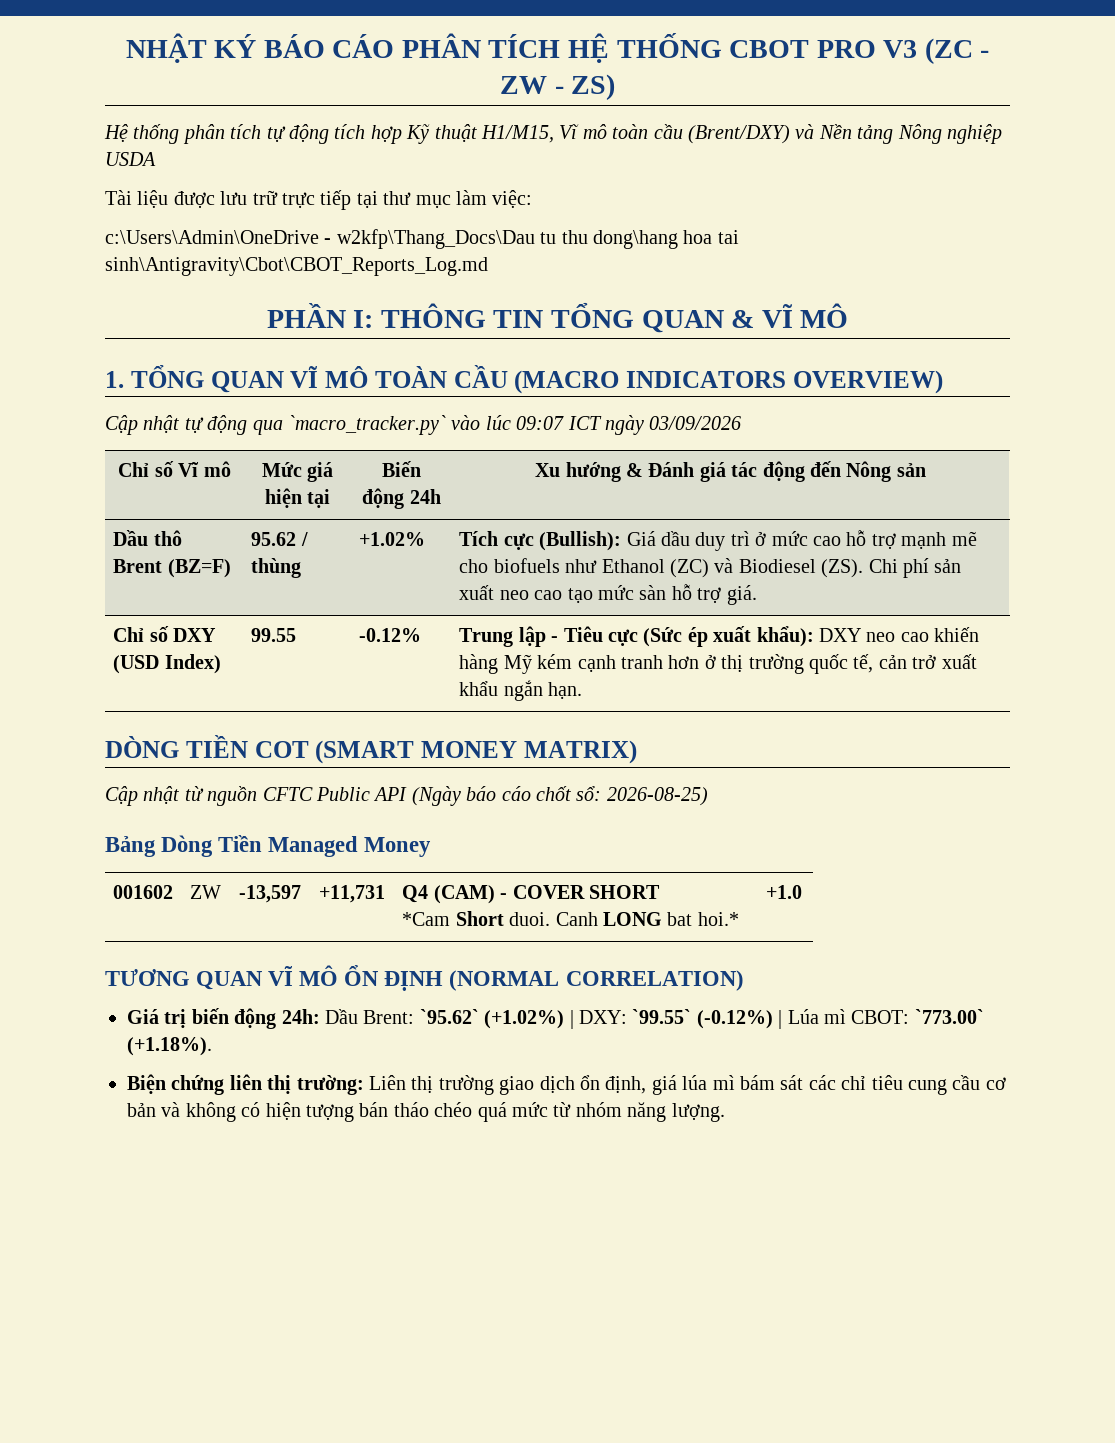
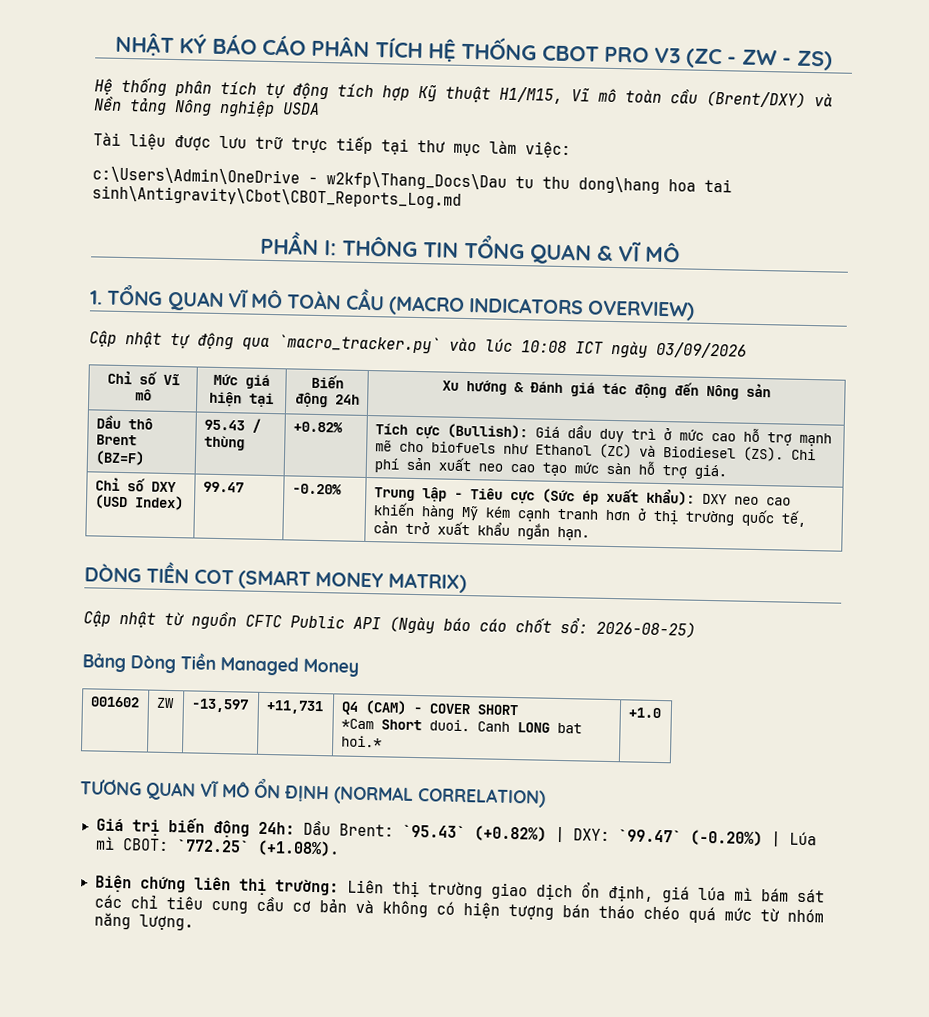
[516,416,565,430] 09:07 -> [521,340,567,354] 10:08
[251,532,297,546] 95.62 -> [203,419,245,431] 95.43
[359,532,426,546] +1.02% -> [292,421,343,433] +0.82%
[251,628,297,642] [359,628,422,642] 99.55 | -0.12% -> [202,481,244,493] [291,483,342,495] 99.47 | -0.20%
[419,1009,773,1029] `95.62` (+1.02%) | DXY: `99.55` (-0.12%) -> [401,824,763,847] `95.43` (+0.82%) | DXY: `99.47` (-0.20%)
[914,1009,984,1024] [127,1037,212,1056] `773.00` (+1.18%). -> [175,839,340,857] `772.25` (+1.08%).

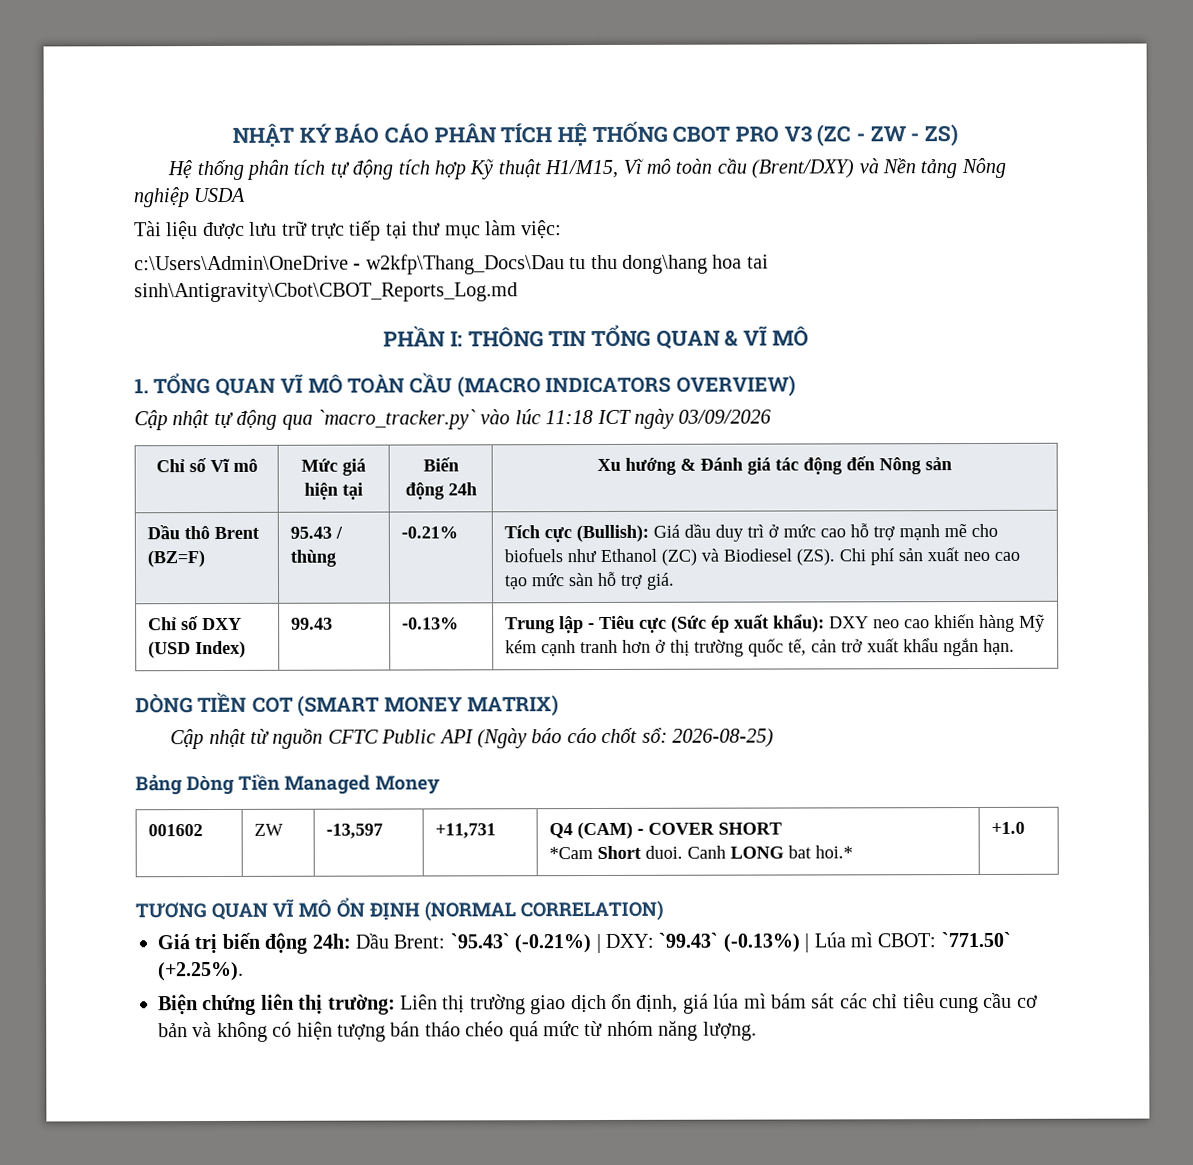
[521,340,567,354] 10:08 -> [545,410,594,425] 11:18
[292,421,343,433] +0.82% -> [401,526,459,539] -0.21%
[202,481,244,493] [291,483,342,495] 99.47 | -0.20% -> [291,617,334,630] [402,617,460,630] 99.43 | -0.13%
[473,825,547,842] (+0.82%) -> [514,934,592,954] (-0.21%)
[617,829,763,847] `99.47` (-0.20%) -> [658,932,800,953] `99.43` (-0.13%)
[175,839,340,857] `772.25` (+1.08%). -> [940,931,1011,948] [157,961,244,982] `771.50` (+2.25%).

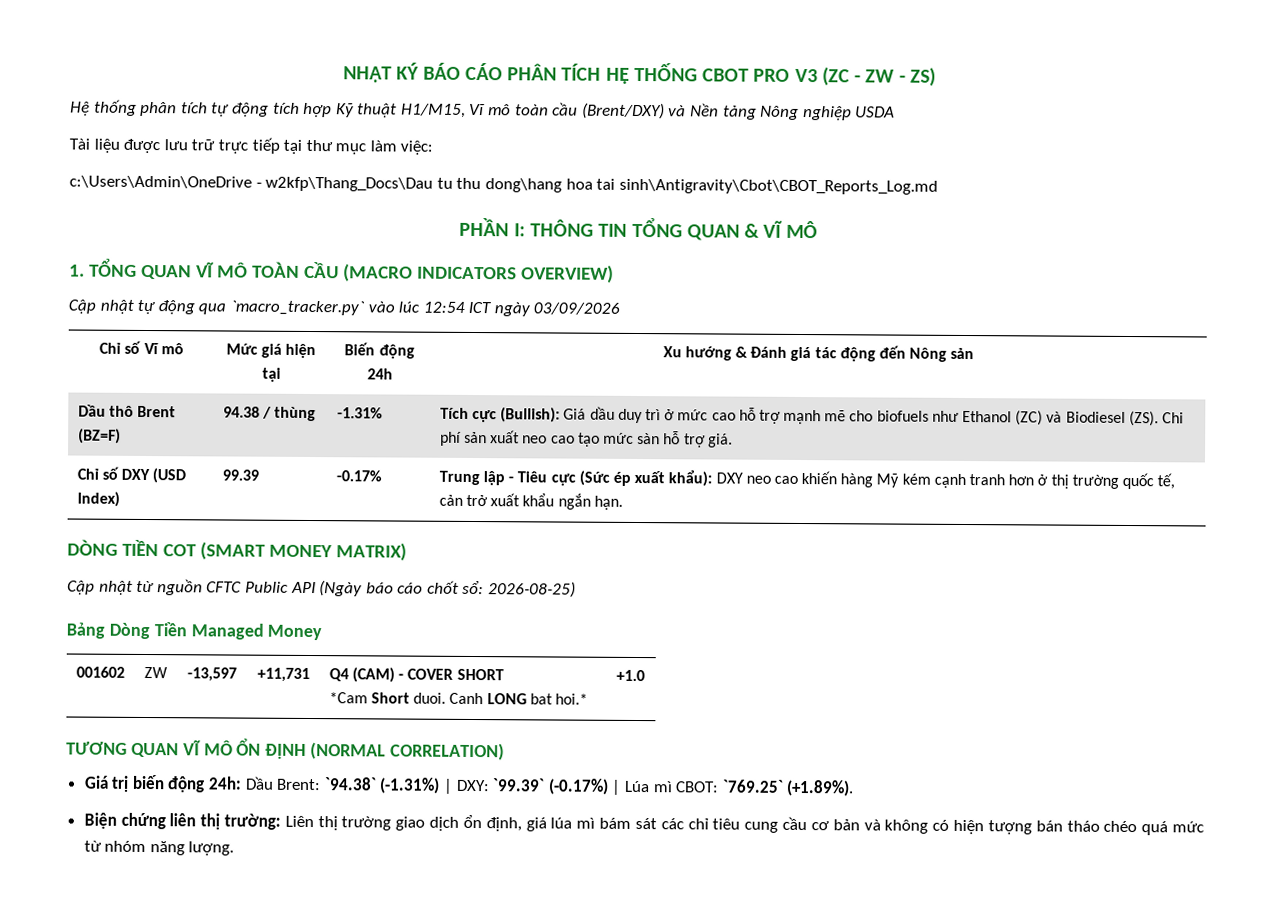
[545,410,594,425] 11:18 -> [422,301,465,313] 12:54
[290,526,333,539] 95.43 -> [222,406,260,418] 94.38
[401,526,459,539] -0.21% -> [336,407,383,419] -1.31%
[291,617,334,630] [402,617,460,630] 99.43 | -0.13% -> [221,469,259,481] [335,470,382,482] 99.39 | -0.17%
[449,932,800,954] `95.43` (-0.21%) | DXY: `99.43` (-0.13%) -> [323,777,609,795] `94.38` (-1.31%) | DXY: `99.39` (-0.17%)
[940,931,1011,948] [157,961,244,982] `771.50` (+2.25%). -> [721,779,855,797] `769.25` (+1.89%).

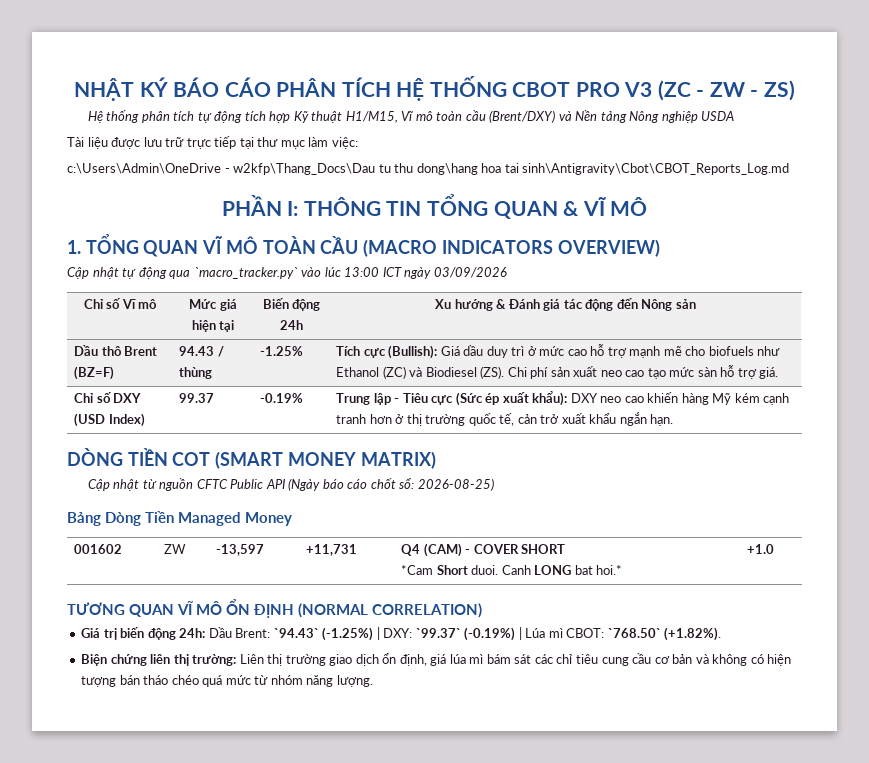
[422,301,465,313] 12:54 -> [344,267,380,277] 13:00
[222,406,260,418] 94.38 -> [179,346,215,356] 94.43
[336,407,383,419] -1.31% -> [260,346,304,356] -1.25%
[221,469,259,481] [335,470,382,482] 99.39 | -0.17% -> [179,393,215,403] [260,393,304,403] 99.37 | -0.19%
[323,777,609,795] `94.38` (-1.31%) | DXY: `99.39` (-0.17%) -> [273,627,516,641] `94.43` (-1.25%) | DXY: `99.37` (-0.19%)
[721,779,855,797] `769.25` (+1.89%). -> [607,627,722,641] `768.50` (+1.82%).

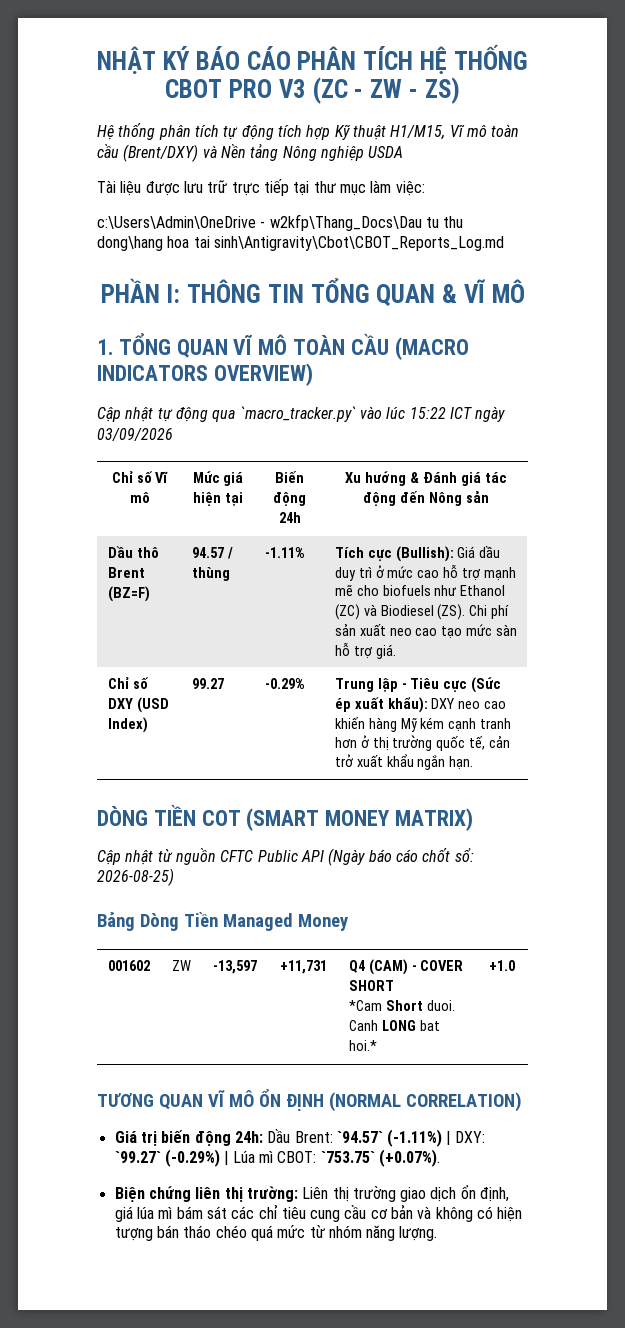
[344,267,380,277] 13:00 -> [409,407,446,419] 15:22
[179,346,215,356] 94.43 -> [191,547,224,558] 94.57
[260,346,304,356] -1.25% -> [264,547,305,558] -1.11%
[179,393,215,403] [260,393,304,403] 99.37 | -0.19% -> [191,678,224,689] [264,678,305,689] 99.27 | -0.29%
[273,627,516,641] `94.43` (-1.25%) | DXY: `99.37` (-0.19%) -> [336,1129,485,1147] [114,1149,220,1167] `94.57` (-1.11%) | DXY: `99.27` (-0.29%)
[607,627,722,641] `768.50` (+1.82%). -> [320,1149,440,1167] `753.75` (+0.07%).

